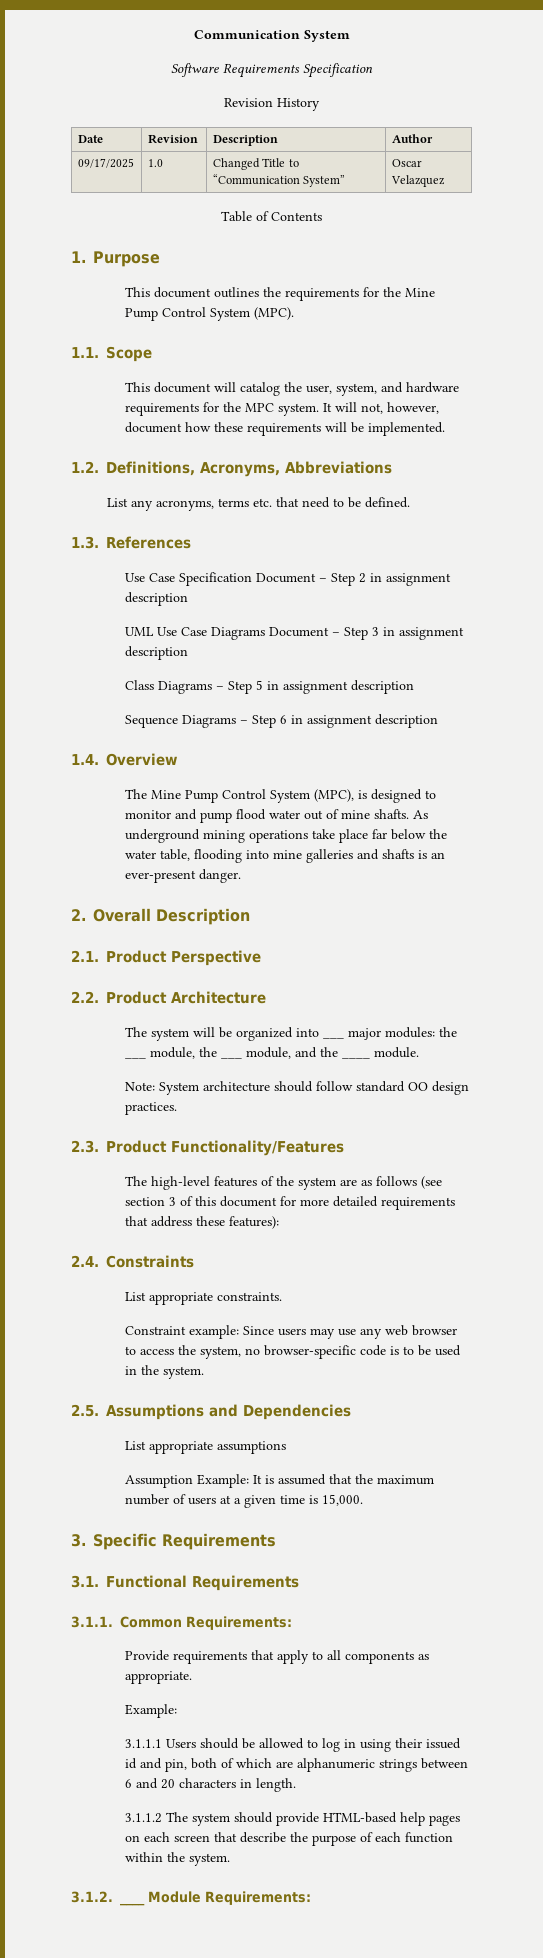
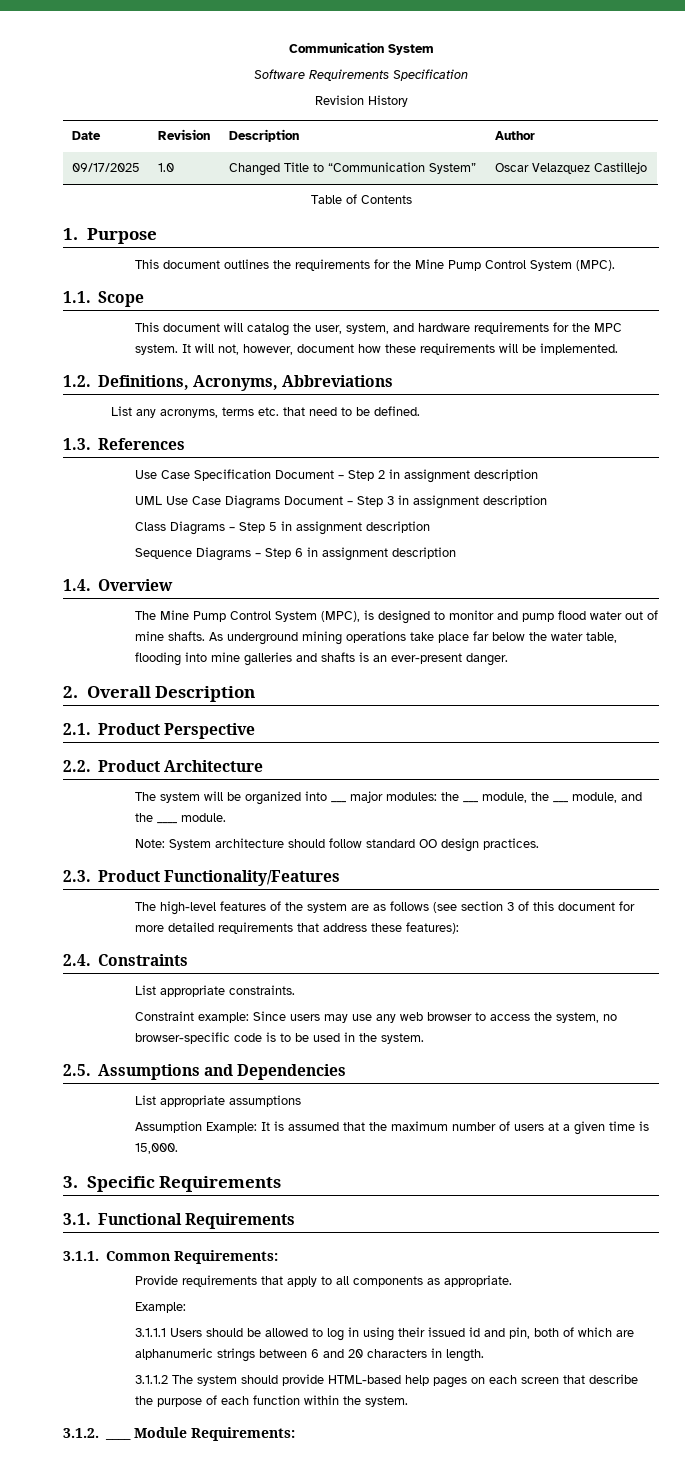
(445, 181) none -> [593,162,647,174] Castillejo

